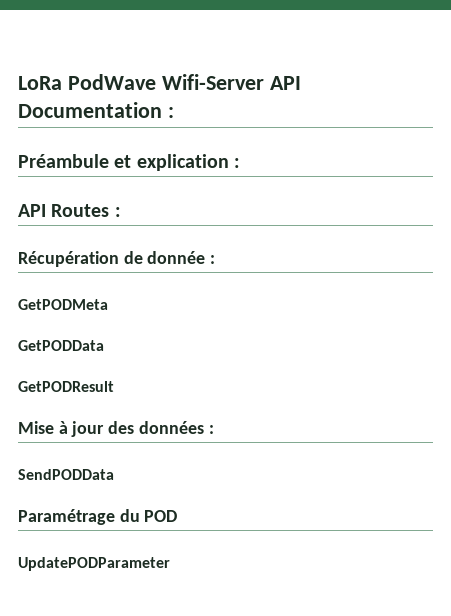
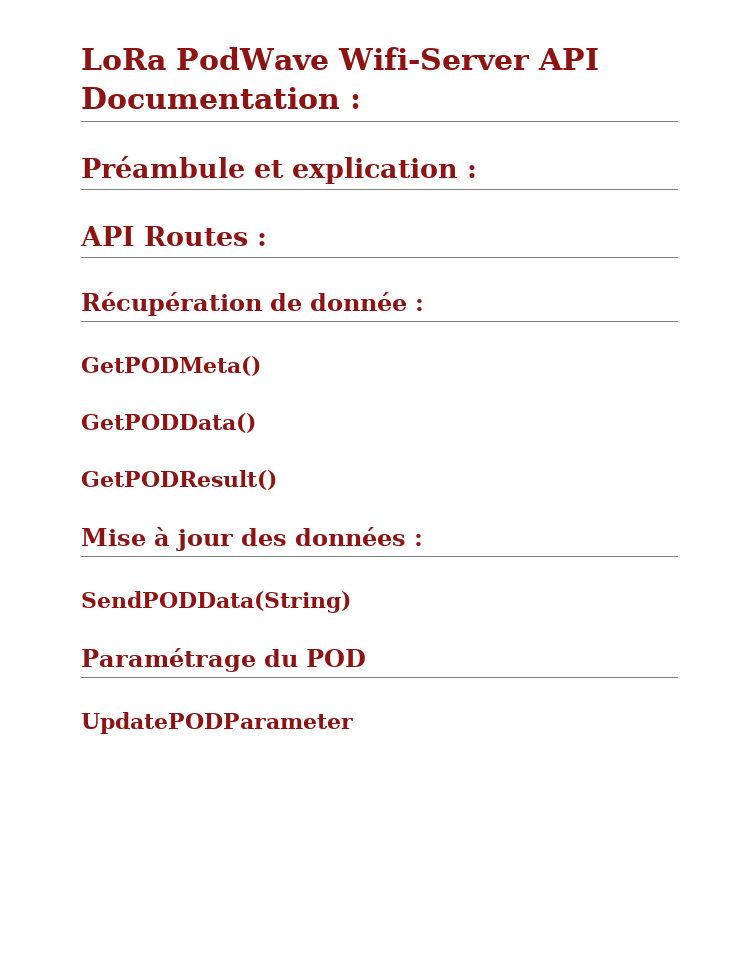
[18,299,108,310] [18,340,104,351] [18,381,114,392] GetPODMeta // GetPODData // GetPODResult -> [81,356,261,376] [81,413,256,433] [81,470,277,490] GetPODMeta() // GetPODData() // GetPODResult()
[18,469,114,480] SendPODData -> [81,591,351,613] SendPODData(String)

